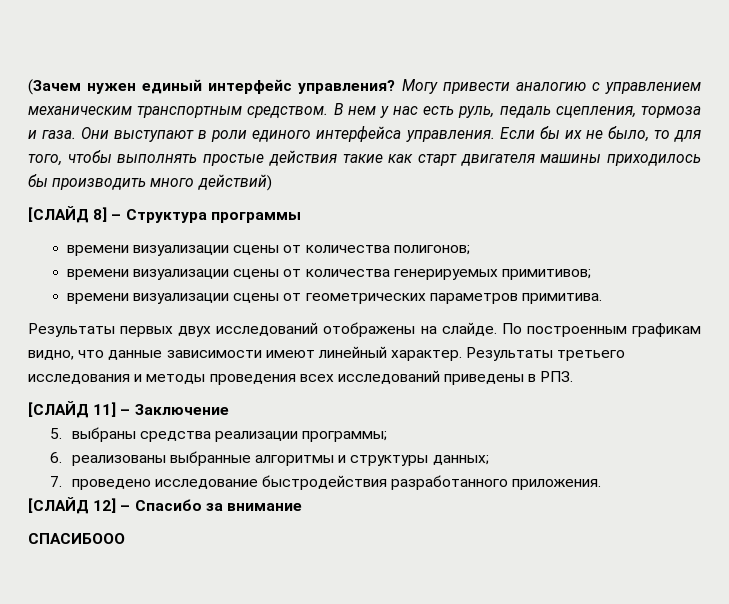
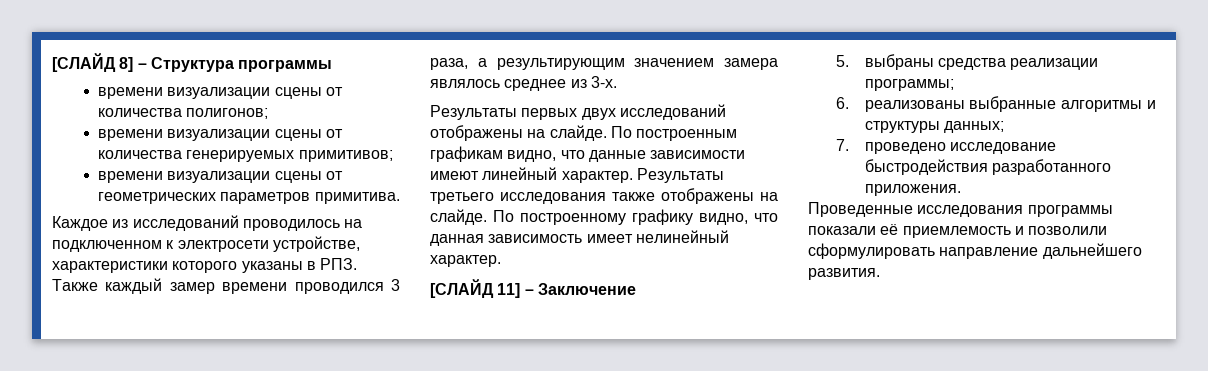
[28,79,702,95] [28,103,701,118] [28,126,702,142] [28,150,701,166] [28,174,272,191] (Зачем нужен единый интерфейс управления? Могу привести аналогию с управлением механическим транспортным средством. В нем у нас есть руль, педаль сцепления, тормоза и газа. Они выступают в роли единого интерфейса управления. Если бы их не было, то для того, чтобы выполнять простые действия такие как старт двигателя машины приходилось бы производить много действий) // -> (52, 62) none
(603, 298) none -> [52,215,363,231] [52,236,360,252] [52,258,358,273] [52,278,401,294] [430,58,778,70] [430,76,617,91] // Каждое из исследований проводилось на подключенном к электросети устройстве, характеристики которого указаны в РПЗ. Также каждый замер времени проводился 3 раза, а результирующим значением замера являлось среднее из 3-х.
[134,370,574,385] и методы проведения всех исследований приведены в РПЗ. -> [612,188,778,204] [430,209,778,225] [430,230,729,246] [430,255,501,267] также отображены на слайде. По построенному графику видно, что данная зависимость имеет нелинейный характер.
[28,497,302,514] [28,533,125,544] [СЛАЙД 12] – Спасибо за внимание // СПАСИБООО -> [808,202,1113,217] [808,224,1108,238] [808,243,1142,259] [808,268,880,280] Проведенные исследования программы показали её приемлемость и позволили сформулировать направление дальнейшего развития.

